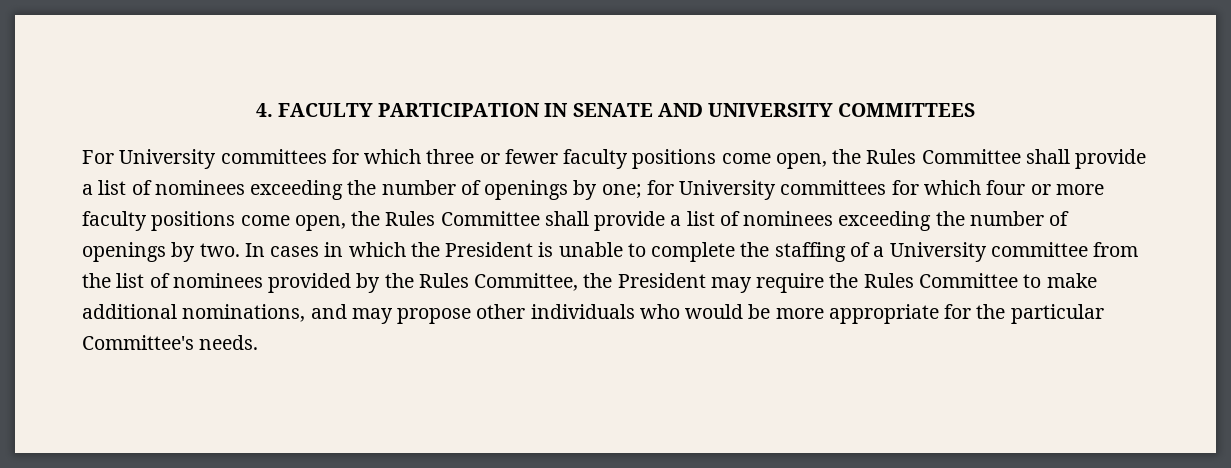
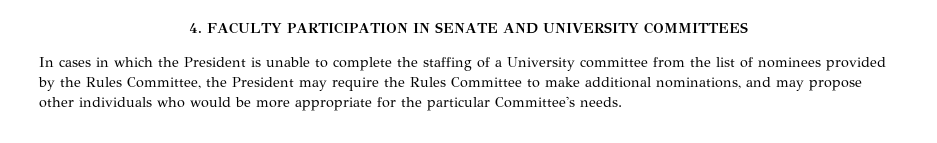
[82,149,1147,169] [82,180,1104,200] [82,211,1070,231] [82,242,240,262] For University committees for which three or fewer faculty positions come open, the Rules Committee shall provide a list of nominees exceeding the number of openings by one; for University committees for which four or more faculty positions come open, the Rules Committee shall provide a list of nominees exceeding the number of openings by two. -> (748, 28) none

